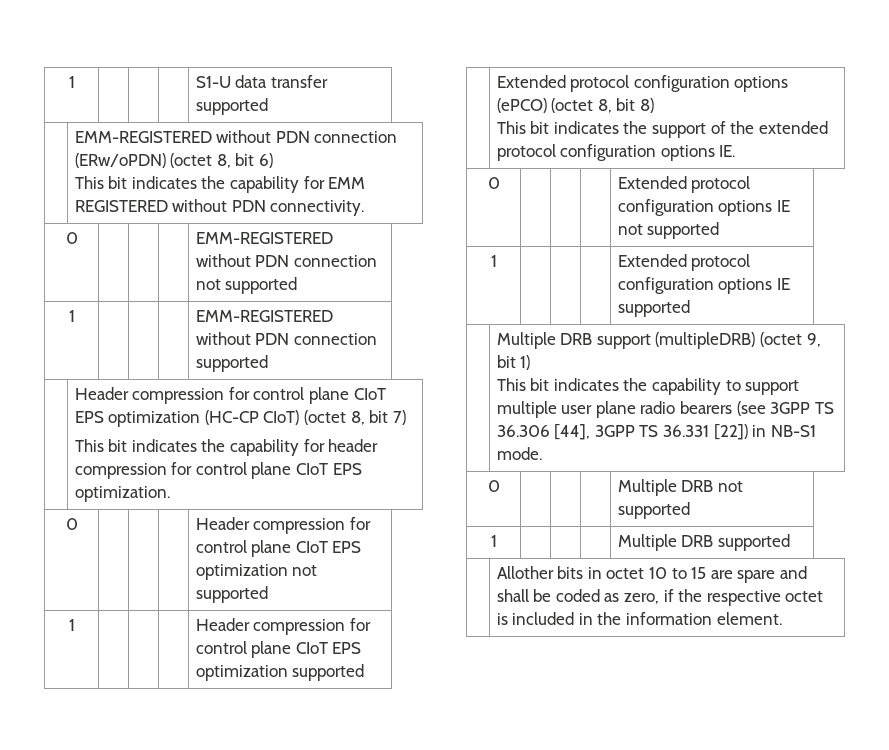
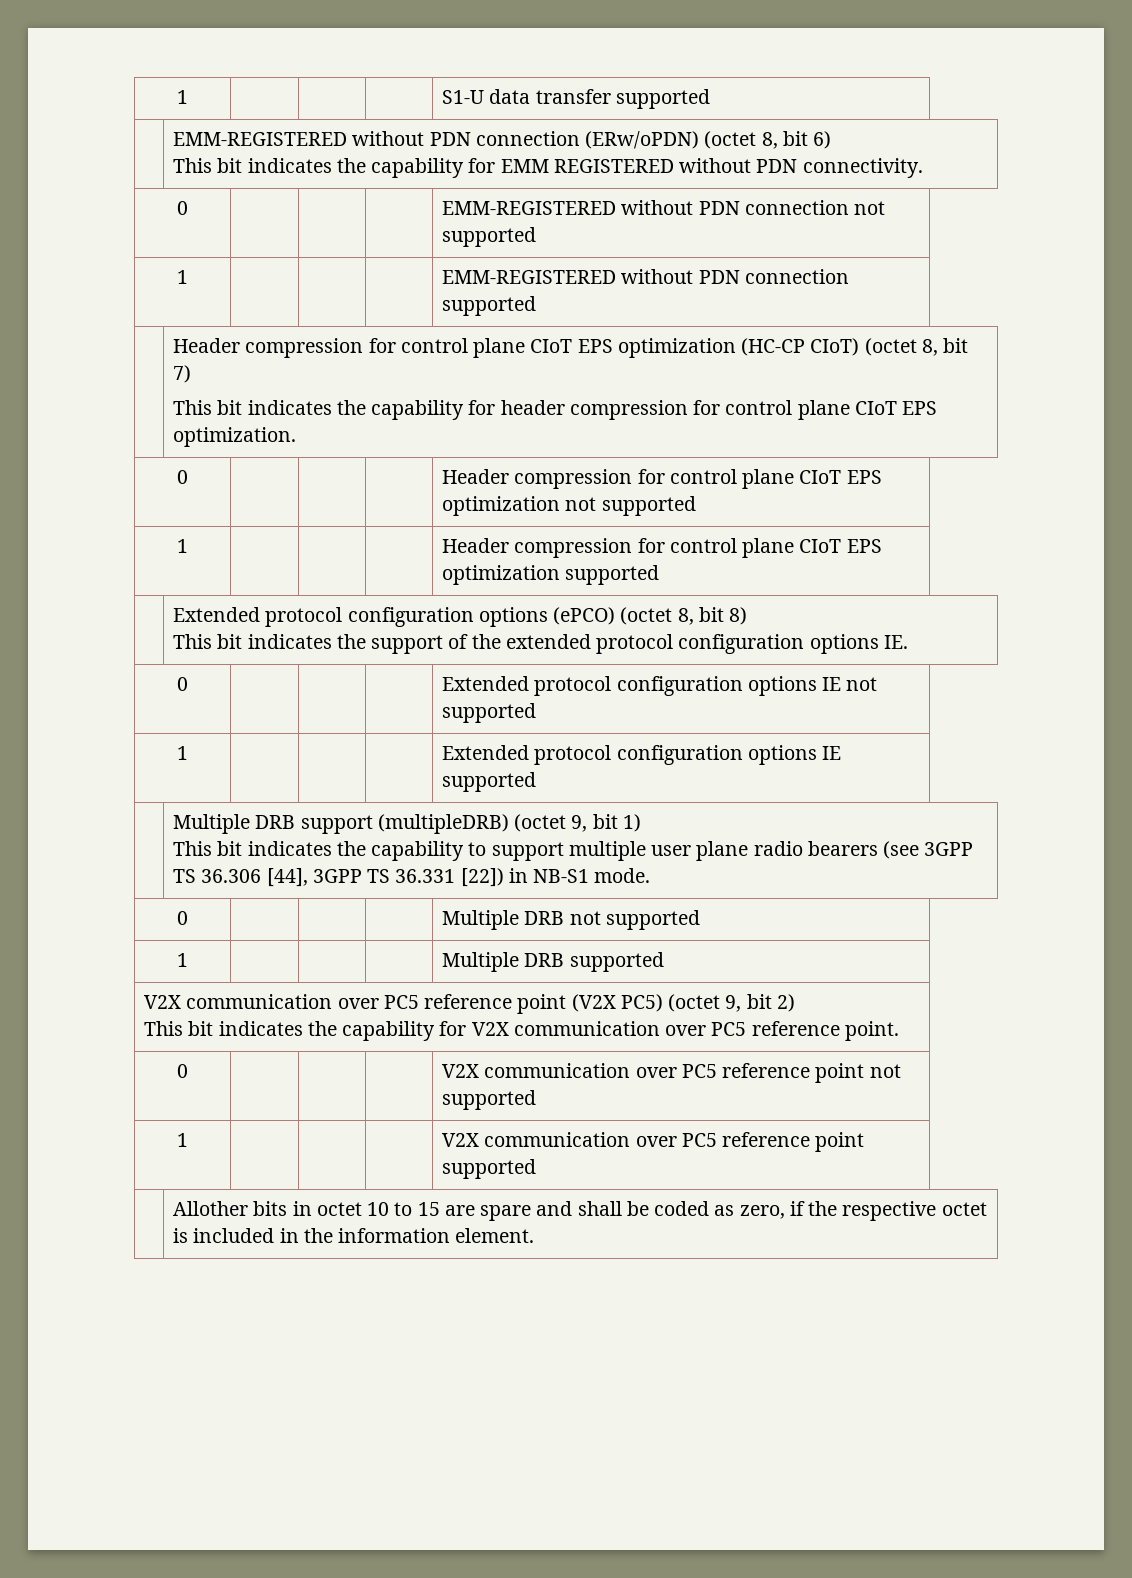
(790, 542) none -> [143,994,795,1014] [143,1021,899,1041] [177,1064,188,1078] [441,1063,901,1083] [441,1090,536,1110] [177,1133,188,1147] [441,1132,865,1152] [441,1159,536,1179] // V2X communication over PC5 reference point (V2X PC5) (octet 9, bit 2) // This bit indicates the capability for V2X communication over PC5 reference point. // 0 | | | | V2X communication over PC5 reference point not supported // 1 | | | | V2X communication over PC5 reference point supported

